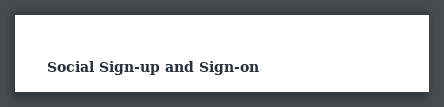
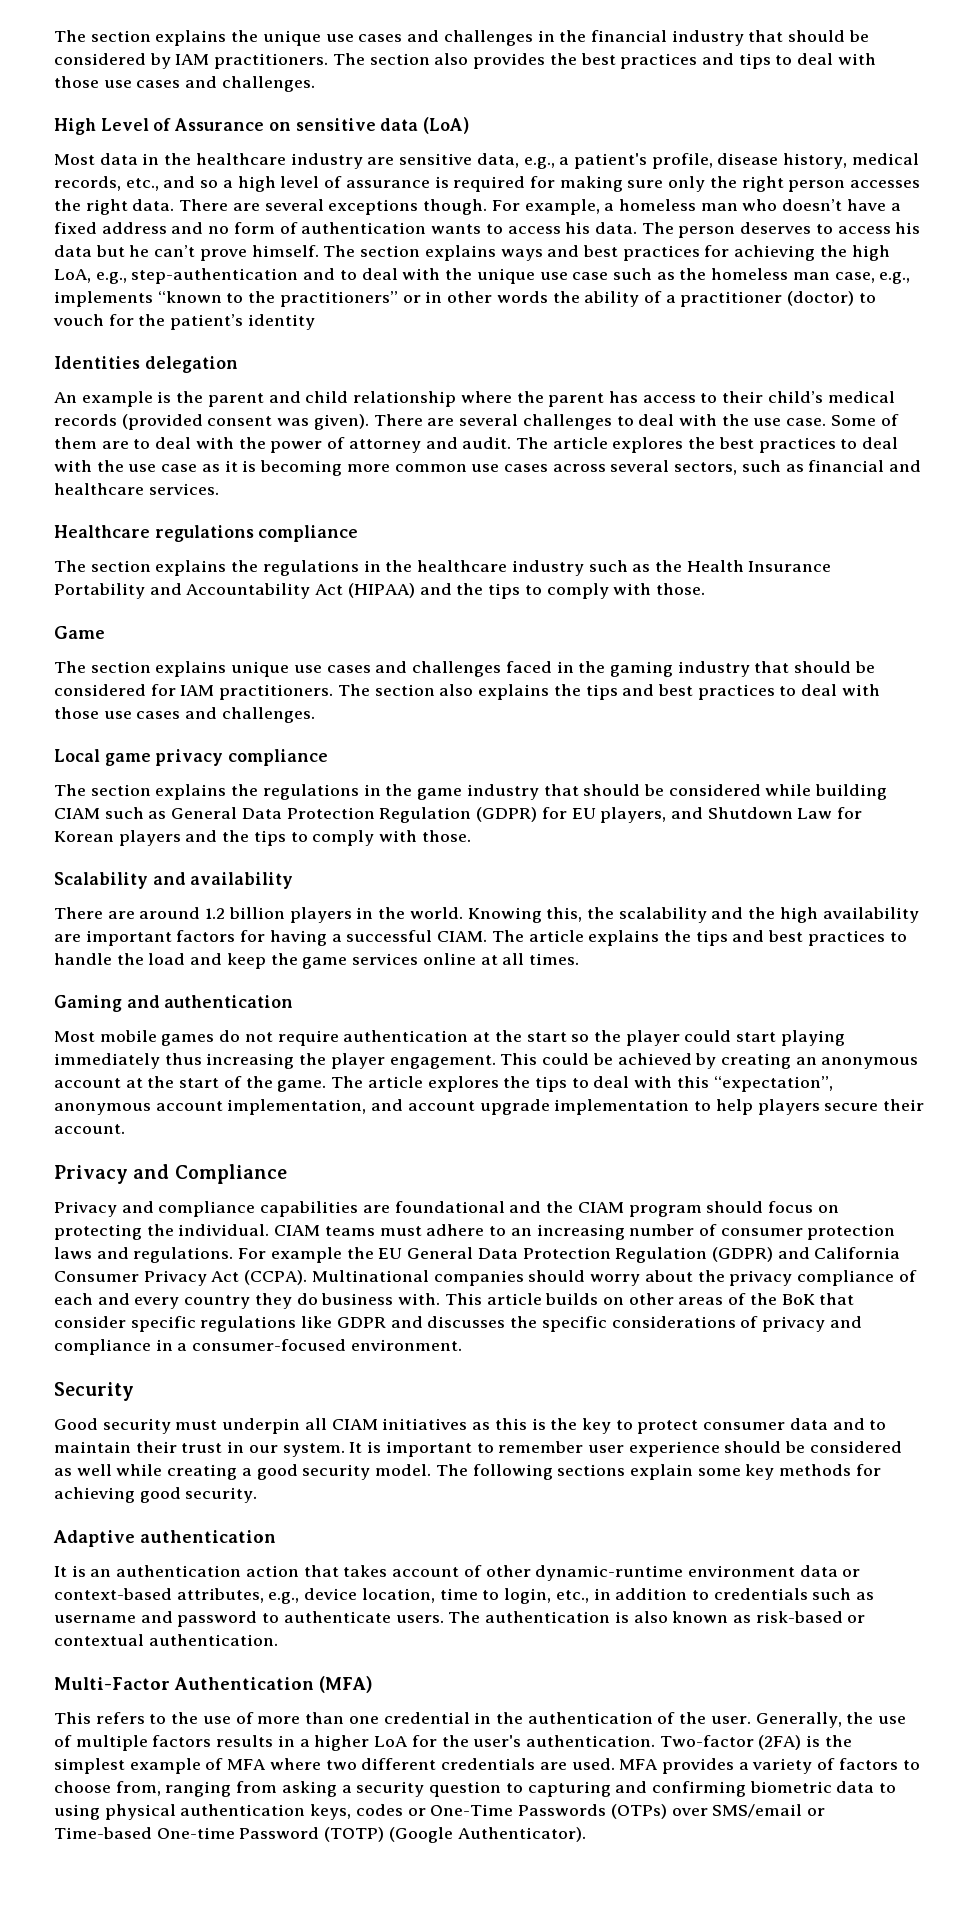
[47,61,259,75] Social Sign-up and Sign-on -> [54,30,869,46] [54,53,876,69] [54,76,315,92] [54,117,470,135] [54,153,919,169] [54,176,921,192] [54,199,901,215] [54,222,921,238] [54,245,890,261] [54,268,911,284] [54,291,876,307] [53,314,315,330] [54,356,238,373] [54,391,895,407] [54,414,899,430] [54,437,899,453] [54,460,922,476] [54,483,219,495] [54,525,359,542] [54,560,832,576] [54,583,705,599] [54,626,105,639] [54,661,875,677] [54,684,880,700] [54,707,315,723] [54,749,329,766] [54,784,888,800] [54,807,863,823] [54,830,471,846] [54,872,294,889] [54,907,919,923] [54,930,907,946] [54,953,579,969] [54,995,294,1012] [54,1030,845,1046] [54,1053,919,1069] [54,1076,833,1092] [54,1099,924,1115] [54,1124,125,1134] [54,1164,287,1184] [54,1201,839,1217] [54,1224,896,1240] [54,1247,901,1263] [54,1270,917,1286] [54,1293,855,1309] [54,1316,862,1332] [54,1339,462,1355] [54,1382,134,1401] [54,1418,887,1434] [54,1441,902,1457] [54,1464,881,1480] [54,1487,258,1503] [53,1530,276,1547] [54,1565,861,1581] [54,1588,875,1604] [54,1611,866,1627] [54,1634,278,1646] [54,1676,373,1693] [54,1712,907,1728] [54,1735,852,1751] [54,1758,920,1774] [54,1781,897,1797] [54,1804,825,1820] [54,1827,586,1843] The section explains the unique use cases and challenges in the financial industry that should be considered by IAM practitioners. The section also provides the best practices and tips to deal with those use cases and challenges. // High Level of Assurance on sensitive data (LoA) // Most data in the healthcare industry are sensitive data, e.g., a patient's profile, disease history, medical records, etc., and so a high level of assurance is required for making sure only the right person accesses the right data. There are several exceptions though. For example, a homeless man who doesn’t have a fixed address and no form of authentication wants to access his data. The person deserves to access his data but he can’t prove himself. The section explains ways and best practices for achieving the high LoA, e.g., step-authentication and to deal with the unique use case such as the homeless man case, e.g., implements “known to the practitioners” or in other words the ability of a practitioner (doctor) to vouch for the patient’s identity // Identities delegation // An example is the parent and child relationship where the parent has access to their child’s medical records (provided consent was given). There are several challenges to deal with the use case. Some of them are to deal with the power of attorney and audit. The article explores the best practices to deal with the use case as it is becoming more common use cases across several sectors, such as financial and healthcare services. // Healthcare regulations compliance // The section explains the regulations in the healthcare industry such as the Health Insurance Portability and Accountability Act (HIPAA) and the tips to comply with those. // Game // The section explains unique use cases and challenges faced in the gaming industry that should be considered for IAM practitioners. The section also explains the tips and best practices to deal with those use cases and challenges. // Local game privacy compliance // The section explains the regulations in the game industry that should be considered while building CIAM such as General Data Protection Regulation (GDPR) for EU players, and Shutdown Law for Korean players and the tips to comply with those. // Scalability and availability // There are around 1.2 billion players in the world. Knowing this, the scalability and the high availability are important factors for having a successful CIAM. The article explains the tips and best practices to handle the load and keep the game services online at all times. // Gaming and authentication // Most mobile games do not require authentication at the start so the player could start playing immediately thus increasing the player engagement. This could be achieved by creating an anonymous account at the start of the game. The article explores the tips to deal with this “expectation”, anonymous account implementation, and account upgrade implementation to help players secure their account. // Privacy and Compliance // Privacy and compliance capabilities are foundational and the CIAM program should focus on protecting the individual. CIAM teams must adhere to an increasing number of consumer protection laws and regulations. For example the EU General Data Protection Regulation (GDPR) and California Consumer Privacy Act (CCPA). Multinational companies should worry about the privacy compliance of each and every country they do business with. This article builds on other areas of the BoK that consider specific regulations like GDPR and discusses the specific considerations of privacy and compliance in a consumer-focused environment. // Security // Good security must underpin all CIAM initiatives as this is the key to protect consumer data and to maintain their trust in our system. It is important to remember user experience should be considered as well while creating a good security model. The following sections explain some key methods for achieving good security. // Adaptive authentication // It is an authentication action that takes account of other dynamic-runtime environment data or context-based attributes, e.g., device location, time to login, etc., in addition to credentials such as username and password to authenticate users. The authentication is also known as risk-based or contextual authentication. // Multi-Factor Authentication (MFA) // This refers to the use of more than one credential in the authentication of the user. Generally, the use of multiple factors results in a higher LoA for the user's authentication. Two-factor (2FA) is the simplest example of MFA where two different credentials are used. MFA provides a variety of factors to choose from, ranging from asking a security question to capturing and confirming biometric data to using physical authentication keys, codes or One-Time Passwords (OTPs) over SMS/email or Time-based One-time Password (TOTP) (Google Authenticator).

